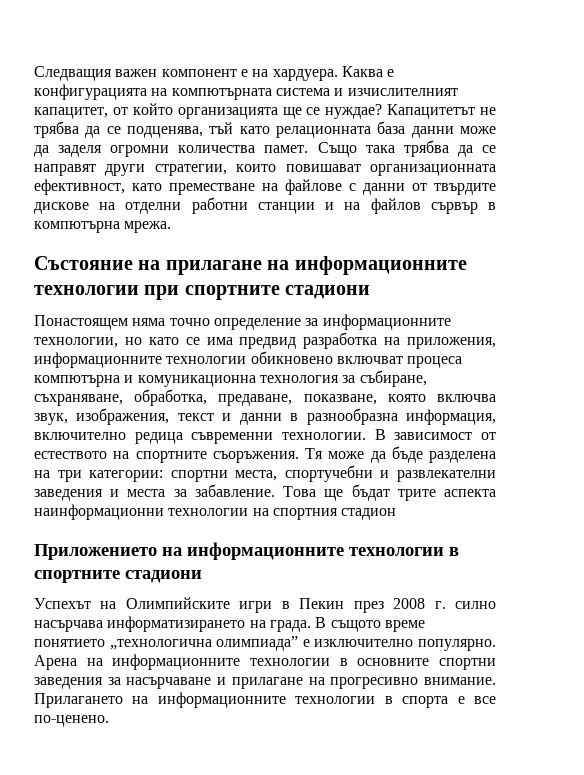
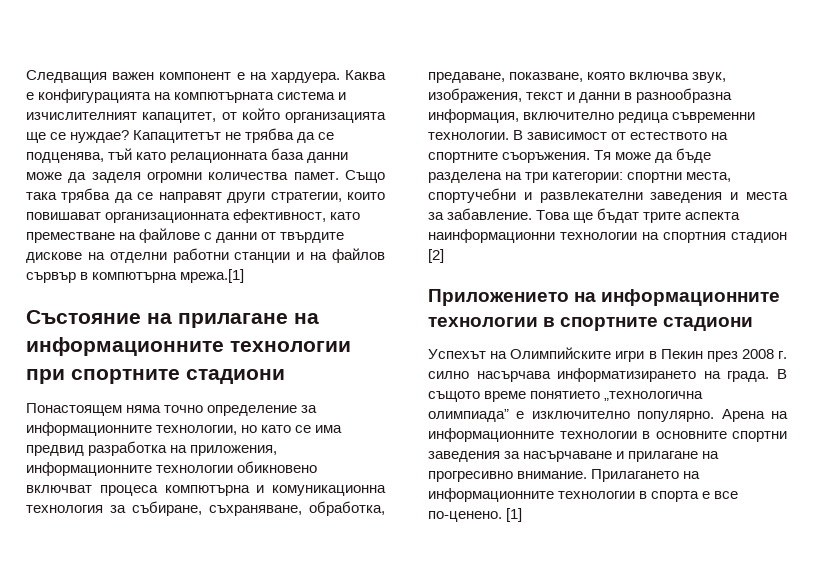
[124,221,172,233] мрежа. -> [180,269,245,283] мрежа.[1]
(397, 514) none -> [428,249,444,263] [2]
(109, 721) none -> [506,508,523,522] [1]

